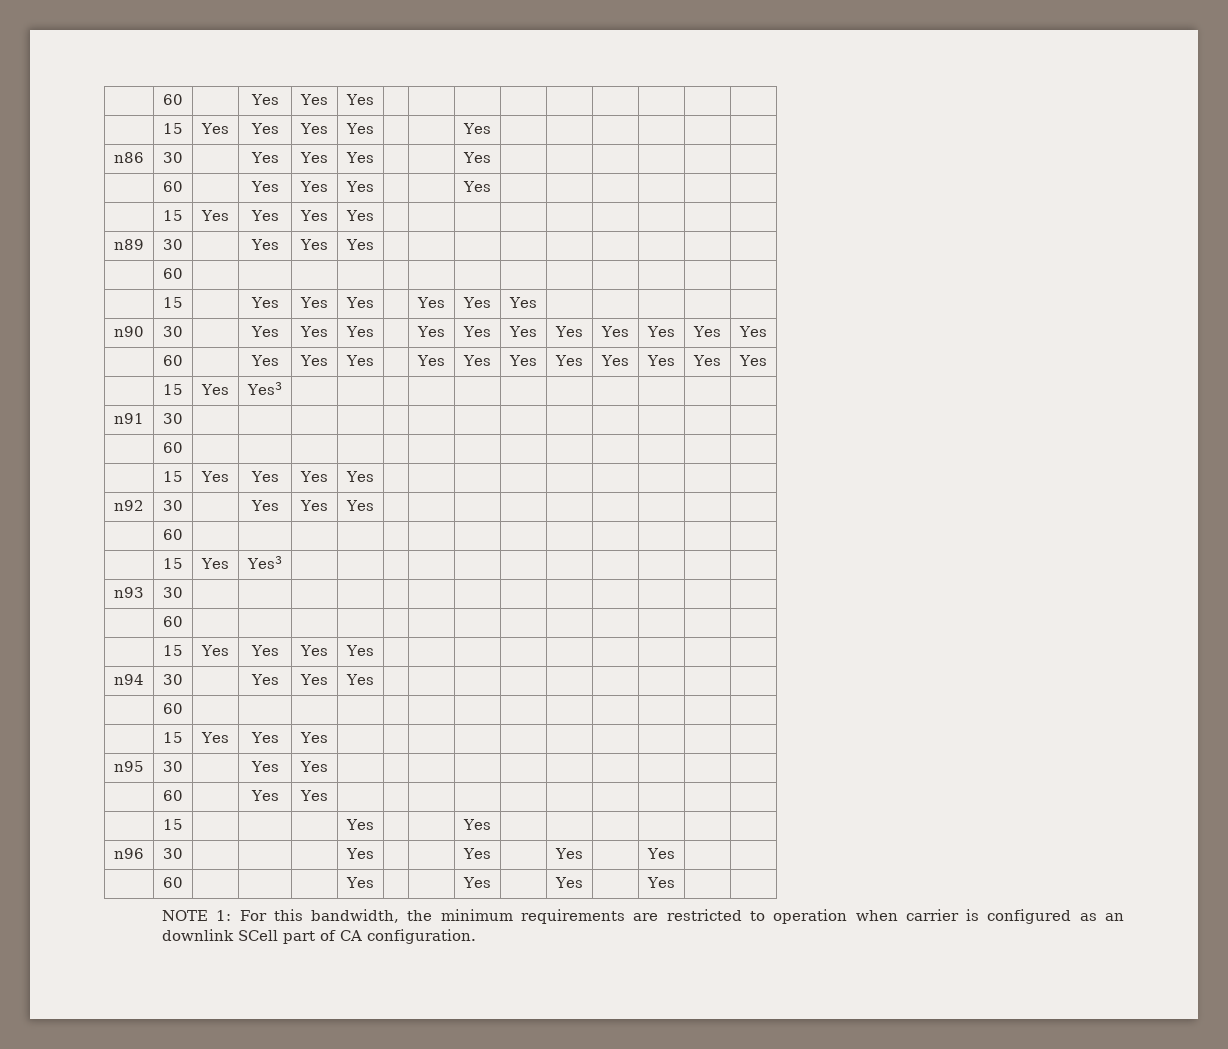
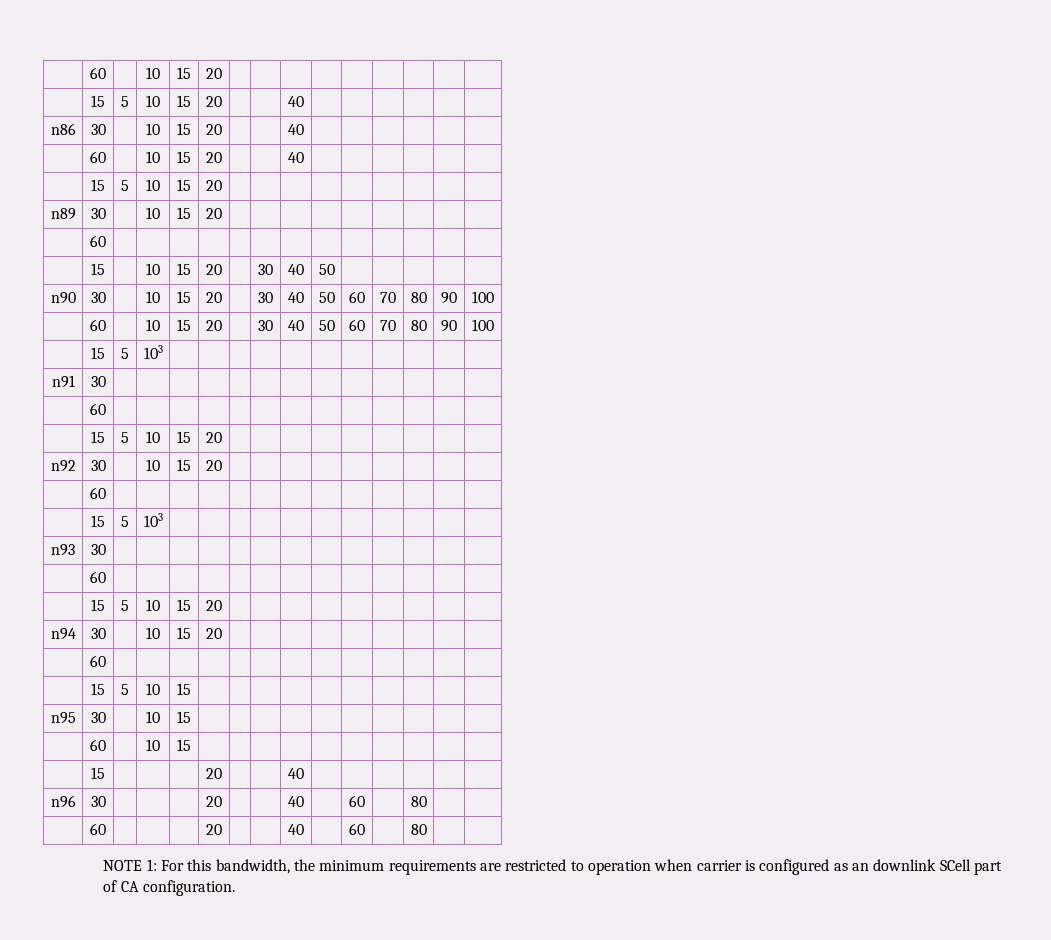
[163,94,183,105] [250,94,279,105] [300,94,329,105] [346,94,375,105] [163,123,183,134] [201,123,230,134] [250,123,279,134] [300,123,329,134] [346,123,375,134] [463,123,492,134] [114,152,144,163] [163,152,183,163] [250,152,279,163] [300,152,329,163] [346,152,375,163] [463,152,492,163] [163,181,183,192] [250,181,279,192] [300,181,329,192] [346,181,375,192] [463,181,492,192] [163,210,183,221] [201,210,230,221] [250,210,279,221] [300,210,329,221] [346,210,375,221] | 60 | | Yes | Yes | Yes | | | | | | | | | // | 15 | Yes | Yes | Yes | Yes | | | Yes | | | | | | // n86 | 30 | | Yes | Yes | Yes | | | Yes | | | | | | // | 60 | | Yes | Yes | Yes | | | Yes | | | | | | // | 15 | Yes | Yes | Yes | Yes -> [90,67,106,79] [146,67,160,79] [177,67,191,79] [206,68,222,79] [91,95,105,107] [121,96,129,107] [146,95,160,107] [177,95,191,107] [206,96,222,107] [288,96,304,107] [50,123,76,135] [90,124,106,135] [146,123,160,135] [177,123,191,135] [206,124,222,135] [288,124,304,135] [90,151,106,163] [146,151,160,163] [177,151,191,163] [206,152,222,163] [288,152,304,163] [91,179,105,191] [121,180,129,191] [146,179,160,191] [177,179,191,191] [206,180,222,191] | 60 | | 10 | 15 | 20 | | | | | | | | | // | 15 | 5 | 10 | 15 | 20 | | | 40 | | | | | | // n86 | 30 | | 10 | 15 | 20 | | | 40 | | | | | | // | 60 | | 10 | 15 | 20 | | | 40 | | | | | | // | 15 | 5 | 10 | 15 | 20
[250,239,279,250] [300,239,329,250] [346,239,375,250] Yes | Yes | Yes -> [146,207,160,219] [177,207,191,219] [206,208,222,219] 10 | 15 | 20
[250,297,279,308] [300,297,329,308] [346,297,375,308] [417,297,446,308] [463,297,492,308] [509,297,538,308] [114,326,144,337] [163,326,183,337] [250,326,279,337] [300,326,329,337] [346,326,375,337] [417,326,446,337] [463,326,492,337] [509,326,538,337] [555,326,584,337] [601,326,630,337] [647,326,676,337] [693,326,722,337] [739,326,768,337] [163,355,183,366] [250,355,279,366] [300,355,329,366] [346,355,375,366] [417,355,446,366] [463,355,492,366] [509,355,538,366] [555,355,584,366] [601,355,630,366] [647,355,676,366] [693,355,722,366] [739,355,768,366] [163,384,183,395] [201,384,230,395] [247,382,282,395] Yes | Yes | Yes | | Yes | Yes | Yes | | | | | // n90 | 30 | | Yes | Yes | Yes | | Yes | Yes | Yes | Yes | Yes | Yes | Yes | Yes // | 60 | | Yes | Yes | Yes | | Yes | Yes | Yes | Yes | Yes | Yes | Yes | Yes // | 15 | Yes | Yes3 -> [146,263,160,275] [177,263,191,275] [206,264,222,275] [258,264,273,275] [288,264,304,275] [318,264,335,275] [50,292,76,304] [90,292,106,303] [146,291,160,303] [177,291,191,303] [206,292,222,303] [258,292,273,303] [288,292,304,303] [318,292,335,303] [349,291,365,303] [380,292,396,303] [410,292,427,303] [441,292,457,304] [472,291,494,303] [90,319,106,331] [146,319,160,331] [177,319,191,331] [206,320,222,331] [258,320,273,331] [288,320,304,331] [318,320,335,331] [349,319,365,331] [380,320,396,331] [410,320,427,331] [441,320,457,332] [472,319,494,331] [91,347,105,359] [121,348,129,359] [143,345,163,359] 10 | 15 | 20 | | 30 | 40 | 50 | | | | | // n90 | 30 | | 10 | 15 | 20 | | 30 | 40 | 50 | 60 | 70 | 80 | 90 | 100 // | 60 | | 10 | 15 | 20 | | 30 | 40 | 50 | 60 | 70 | 80 | 90 | 100 // | 15 | 5 | 103
[201,471,230,482] [250,471,279,482] [300,471,329,482] [346,471,375,482] Yes | Yes | Yes | Yes -> [121,432,129,443] [146,431,160,443] [177,431,191,443] [206,432,222,443] 5 | 10 | 15 | 20
[250,500,279,511] [300,500,329,511] [346,500,375,511] [163,529,183,540] [163,558,183,569] [201,558,230,569] [247,556,282,569] Yes | Yes | Yes | | | | | | | | | // | 60 | | | | | | | | | | | | | // | 15 | Yes | Yes3 -> [146,459,160,471] [177,459,191,471] [206,460,222,471] [90,487,106,499] [91,515,105,527] [121,516,129,527] [143,513,163,527] 10 | 15 | 20 | | | | | | | | | // | 60 | | | | | | | | | | | | | // | 15 | 5 | 103
[201,645,230,656] [250,645,279,656] [300,645,329,656] [346,645,375,656] Yes | Yes | Yes | Yes -> [121,600,129,611] [146,599,160,611] [177,599,191,611] [206,600,222,611] 5 | 10 | 15 | 20
[250,674,279,685] [300,674,329,685] [346,674,375,685] [163,703,183,714] [163,732,183,743] [201,732,230,743] [250,732,279,743] [300,732,329,743] Yes | Yes | Yes | | | | | | | | | // | 60 | | | | | | | | | | | | | // | 15 | Yes | Yes | Yes -> [146,627,160,639] [177,627,191,639] [206,628,222,639] [90,655,106,667] [91,683,105,695] [121,684,129,695] [146,683,160,695] [177,683,191,695] 10 | 15 | 20 | | | | | | | | | // | 60 | | | | | | | | | | | | | // | 15 | 5 | 10 | 15
[250,761,279,772] [300,761,329,772] [163,790,183,801] [250,790,279,801] [300,790,329,801] [163,819,183,830] [346,819,375,830] [463,819,492,830] Yes | Yes | | | | | | | | | | // | 60 | | Yes | Yes | | | | | | | | | | // | 15 | | | | Yes | | | Yes -> [146,711,160,723] [177,711,191,723] [90,739,106,751] [146,739,160,751] [177,739,191,751] [91,767,105,779] [206,768,222,779] [288,768,304,779] 10 | 15 | | | | | | | | | | // | 60 | | 10 | 15 | | | | | | | | | | // | 15 | | | | 20 | | | 40
[346,848,375,859] [463,848,492,859] [555,848,584,859] [647,848,676,859] [163,877,183,888] [346,877,375,888] [463,877,492,888] [555,877,584,888] [647,877,676,888] Yes | | | Yes | | Yes | | Yes | | // | 60 | | | | Yes | | | Yes | | Yes | | Yes -> [206,796,222,807] [288,796,304,807] [349,795,365,807] [410,796,427,807] [90,823,106,835] [206,824,222,835] [288,824,304,835] [349,823,365,835] [410,824,427,835] 20 | | | 40 | | 60 | | 80 | | // | 60 | | | | 20 | | | 40 | | 60 | | 80

